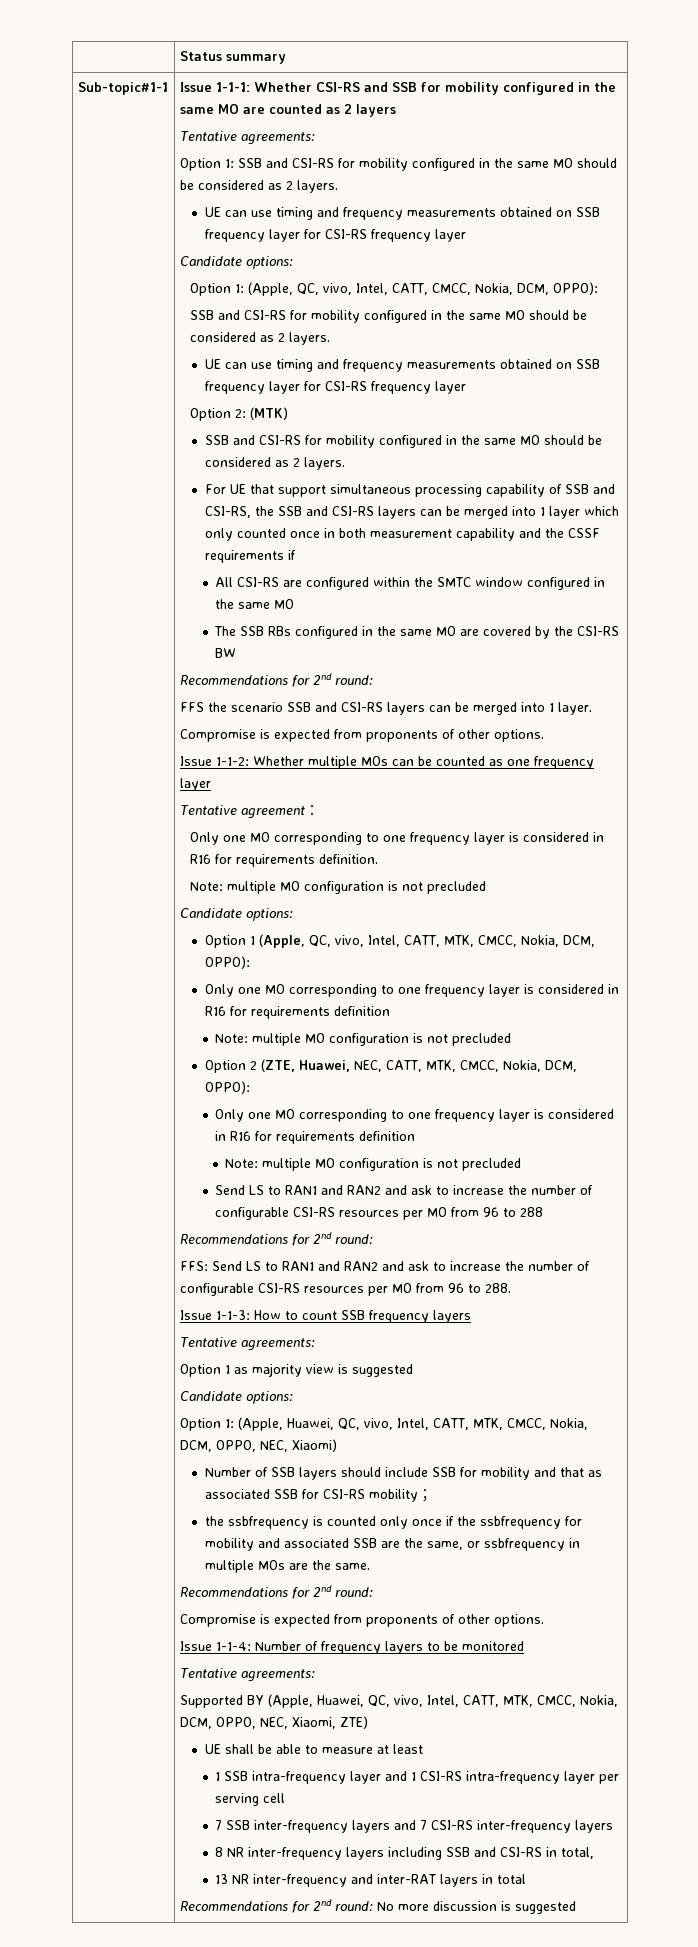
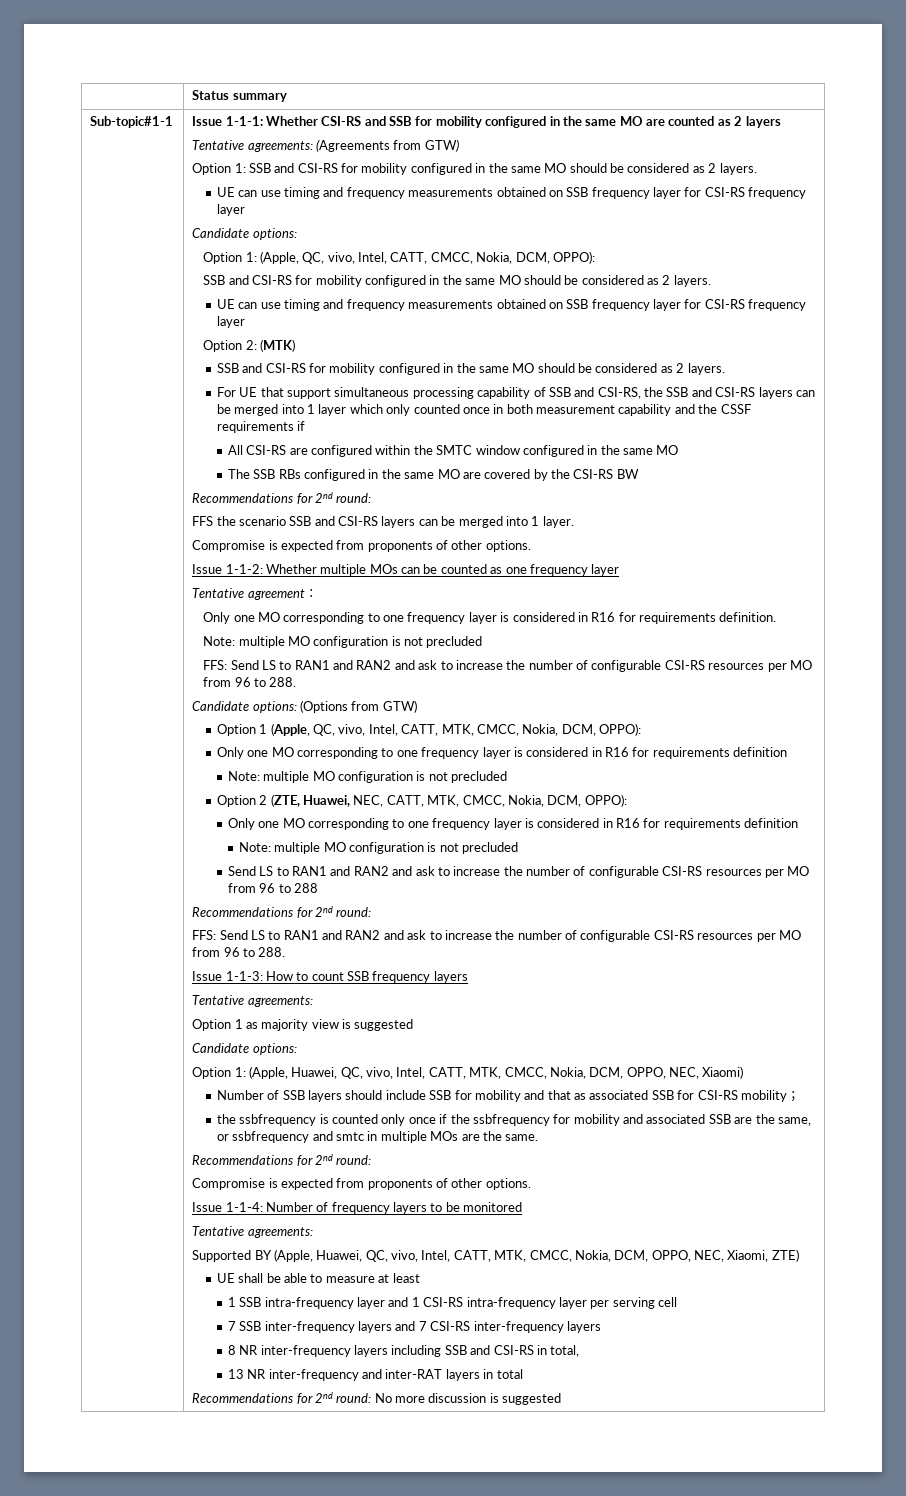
(315, 138) none -> [315,139,459,152] (Agreements from GTW)
[179,908,293,921] // Candidate options: -> [203,660,812,672] [203,677,297,687] [192,700,417,713] // FFS: Send LS to RAN1 and RAN2 and ask to increase the number of configurable CSI-RS resources per MO from 96 to 288. // Candidate options: (Options from GTW)
(566, 1544) none -> [312,1131,365,1141] and smtc

